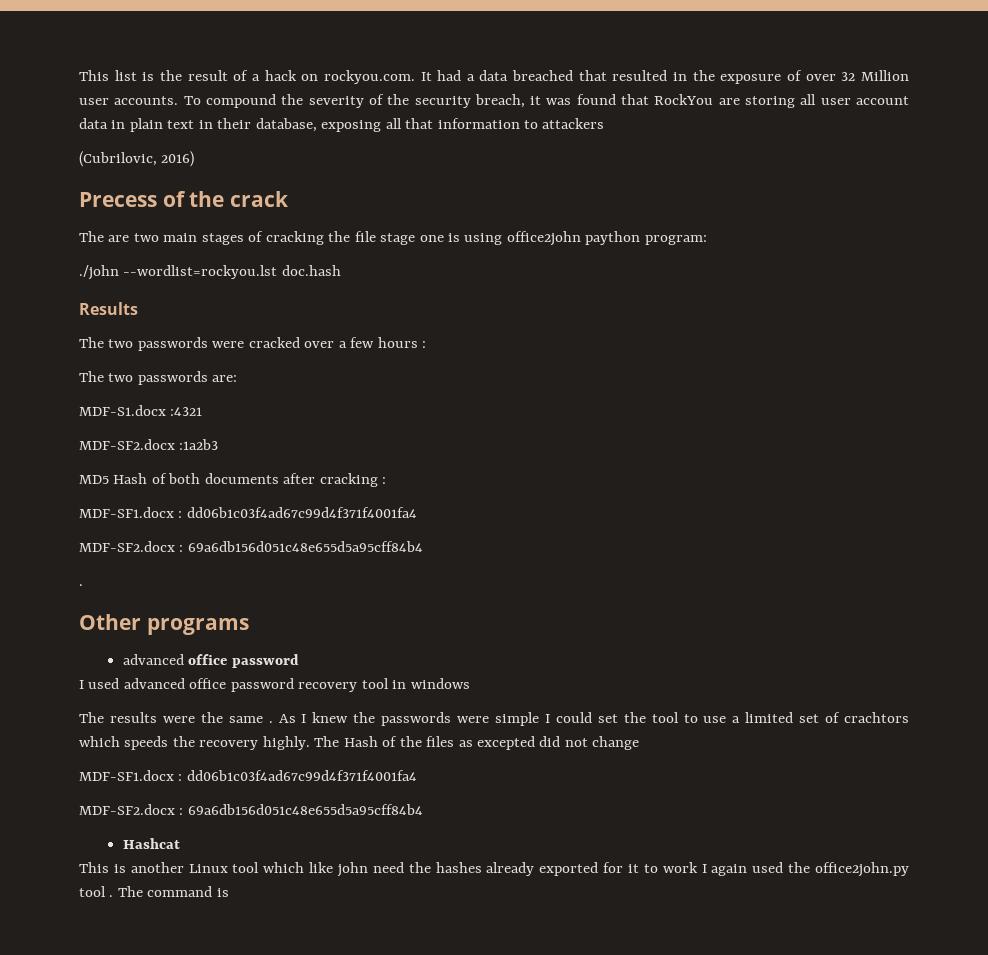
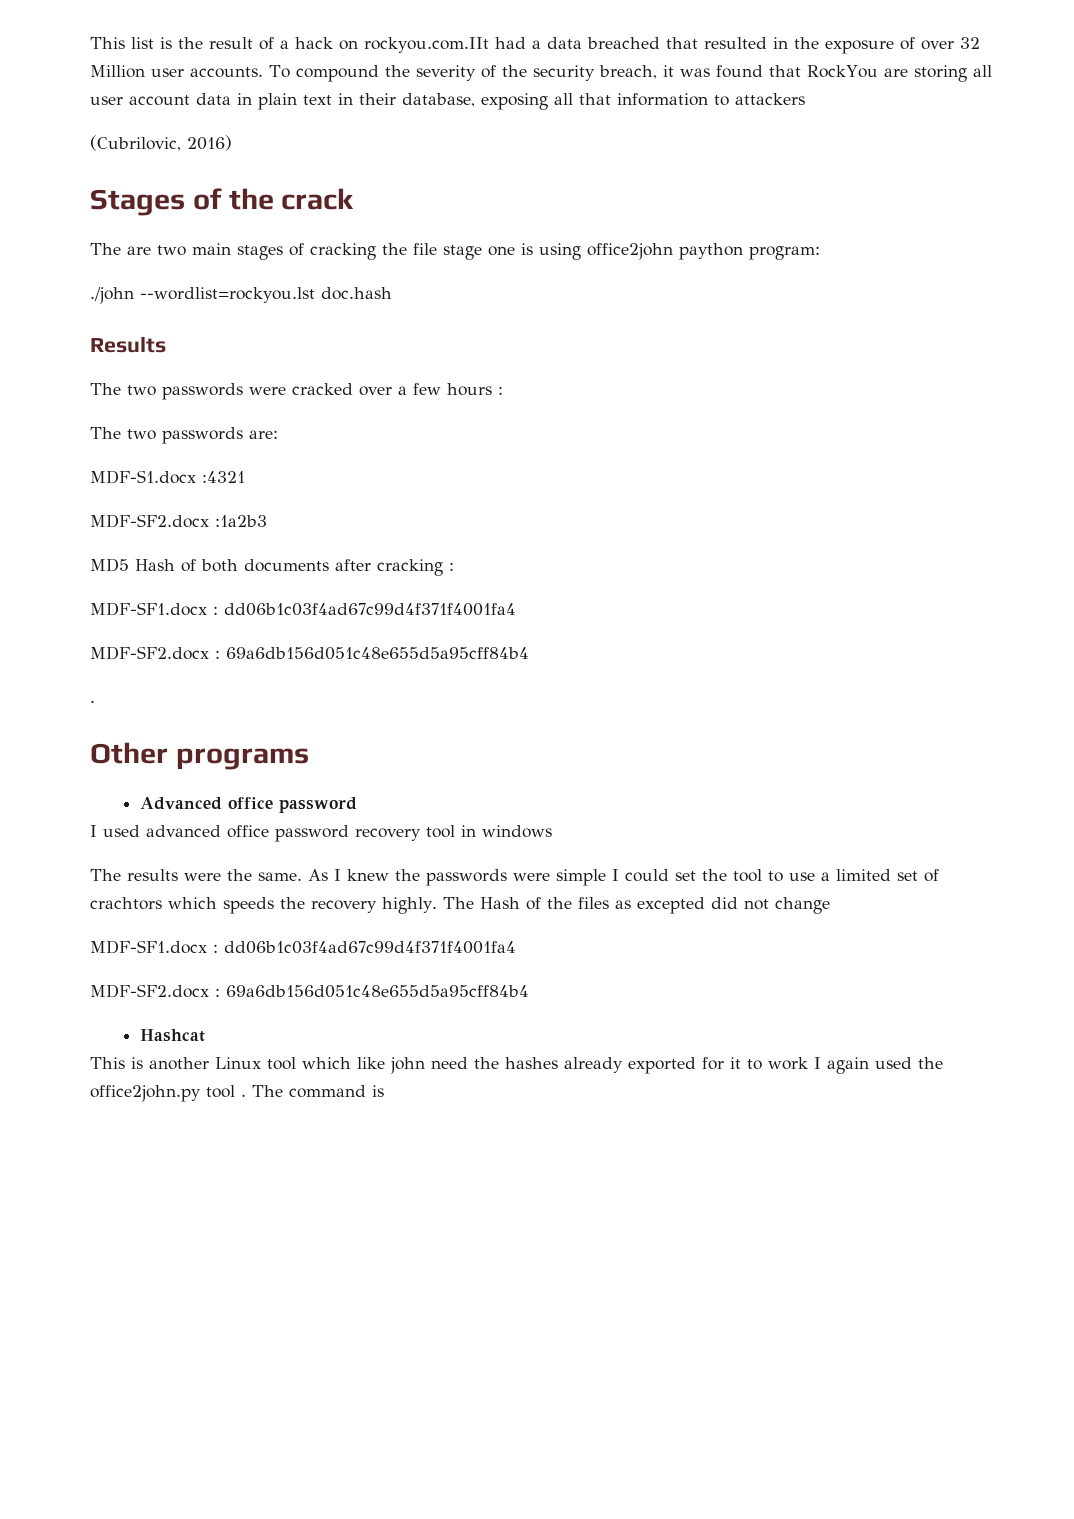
[323,70,432,84] rockyou.com. It -> [364,37,489,53] rockyou.com.IIt
[79,192,157,207] Precess -> [90,189,185,216] Stages
[122,654,184,665] advanced -> [140,797,223,810] Advanced
[228,716,273,723] same . -> [258,872,302,881] same.

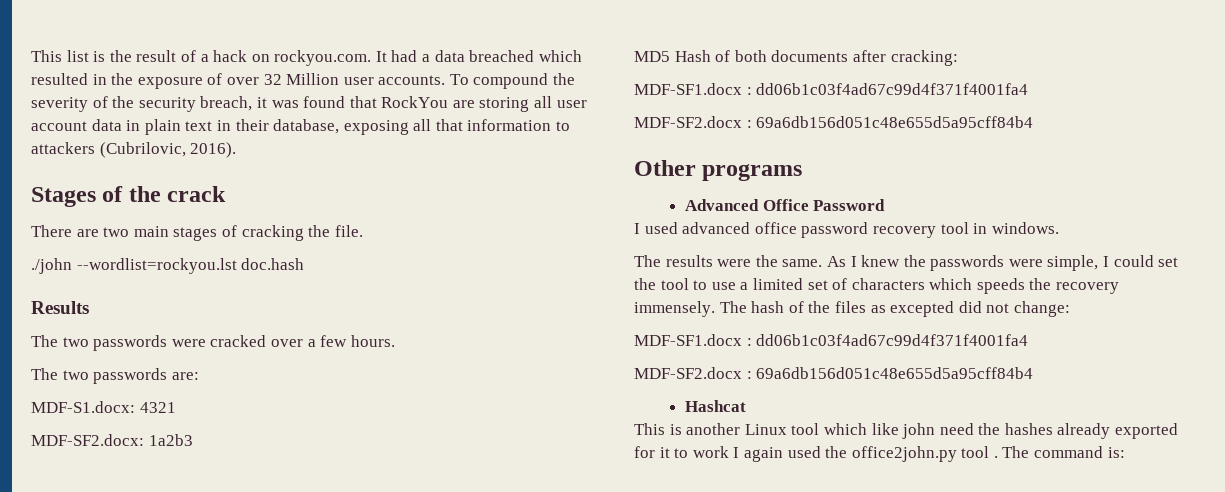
[364,37,489,53] rockyou.com.IIt -> [274,50,387,66] rockyou.com. It
[666,37,698,49] that -> [538,50,582,62] which
[90,135,232,151] // (Cubrilovic, 2016) -> [99,142,237,158] (Cubrilovic, 2016).
[90,243,121,255] The -> [31,225,72,237] There
[413,243,820,260] file stage one is using office2john paython program: -> [334,225,363,237] file.
[447,383,503,396] hours : -> [350,335,395,347] hours.
[90,470,245,484] [90,514,267,528] MDF-S1.docx :4321 // MDF-SF2.docx :1a2b3 -> [31,401,176,413] [31,434,193,446] MDF-S1.docx: 4321 // MDF-SF2.docx: 1a2b3
[377,559,454,576] [90,602,516,616] [90,646,529,660] [90,700,95,703] cracking : // MDF-SF1.docx : dd06b1c03f4ad67c99d4f371f4001fa4 // MDF-SF2.docx : 69a6db156d051c48e655d5a95cff84b4 // . -> [890,50,958,66] [634,83,1029,95] [634,116,1034,128] cracking: // MDF-SF1.docx : dd06b1c03f4ad67c99d4f371f4001fa4 // MDF-SF2.docx : 69a6db156d051c48e655d5a95cff84b4
[228,797,358,813] office password -> [762,199,886,211] Office Password
[482,825,552,838] windows -> [991,222,1059,234] windows.
[556,869,606,886] simple -> [1047,255,1099,271] simple,
[90,897,162,910] crachtors -> [851,278,925,290] characters
[382,897,520,914] highly. The Hash -> [634,301,785,317] immensely. The hash
[774,897,830,914] change -> [1013,301,1070,317] change:
[372,1085,384,1097] is -> [1107,447,1125,458] is:

